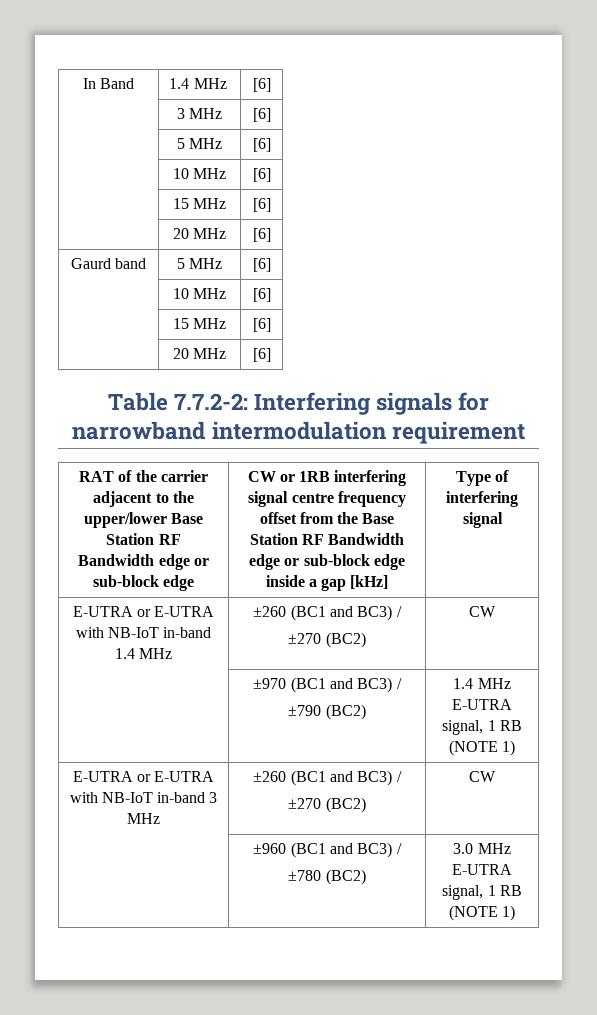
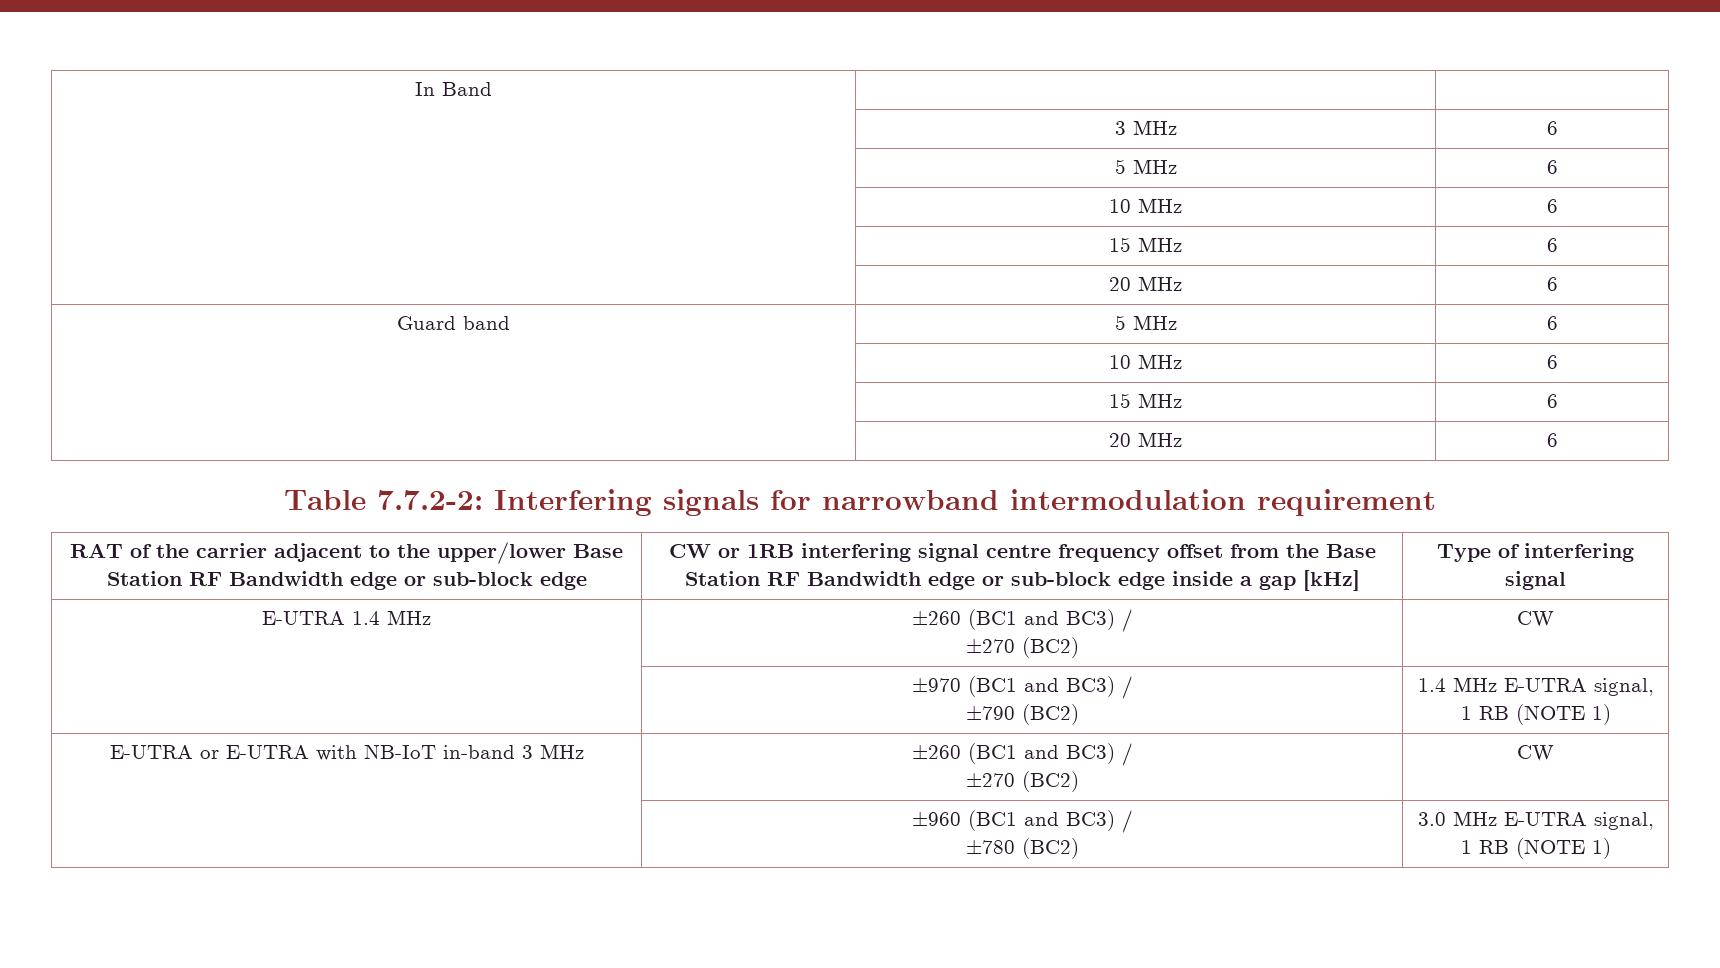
[169,78,227,89] [252,78,271,92] [176,108,223,119] [252,108,271,122] [176,138,223,149] [252,138,271,152] [172,168,227,179] [252,168,271,182] [172,198,227,209] [252,198,271,212] [172,228,227,239] [252,228,271,242] [70,258,111,269] 1.4 MHz | [6] // | 3 MHz | [6] // | 5 MHz | [6] // | 10 MHz | [6] // | 15 MHz | [6] // | 20 MHz | [6] // Gaurd -> [1114,120,1177,135] [1546,121,1558,135] [1114,159,1177,174] [1546,160,1558,174] [1109,198,1182,213] [1546,199,1558,213] [1109,237,1182,252] [1546,238,1558,252] [1109,276,1182,291] [1546,277,1558,291] [397,316,456,330] | // | 3 MHz | 6 // | 5 MHz | 6 // | 10 MHz | 6 // | 15 MHz | 6 // | 20 MHz | 6 // Guard
[252,258,271,272] [172,288,227,299] [252,288,271,302] [172,318,227,329] [252,318,271,332] [172,348,227,359] [252,348,271,362] [6] // | 10 MHz | [6] // | 15 MHz | [6] // | 20 MHz | [6] -> [1546,316,1558,330] [1109,354,1182,369] [1546,355,1558,369] [1109,393,1182,408] [1546,394,1558,408] [1109,432,1182,447] [1546,433,1558,447] 6 // | 10 MHz | 6 // | 15 MHz | 6 // | 20 MHz | 6
[137,606,215,617] [75,627,212,638] or E-UTRA with NB-IoT in-band -> (345, 618) none

